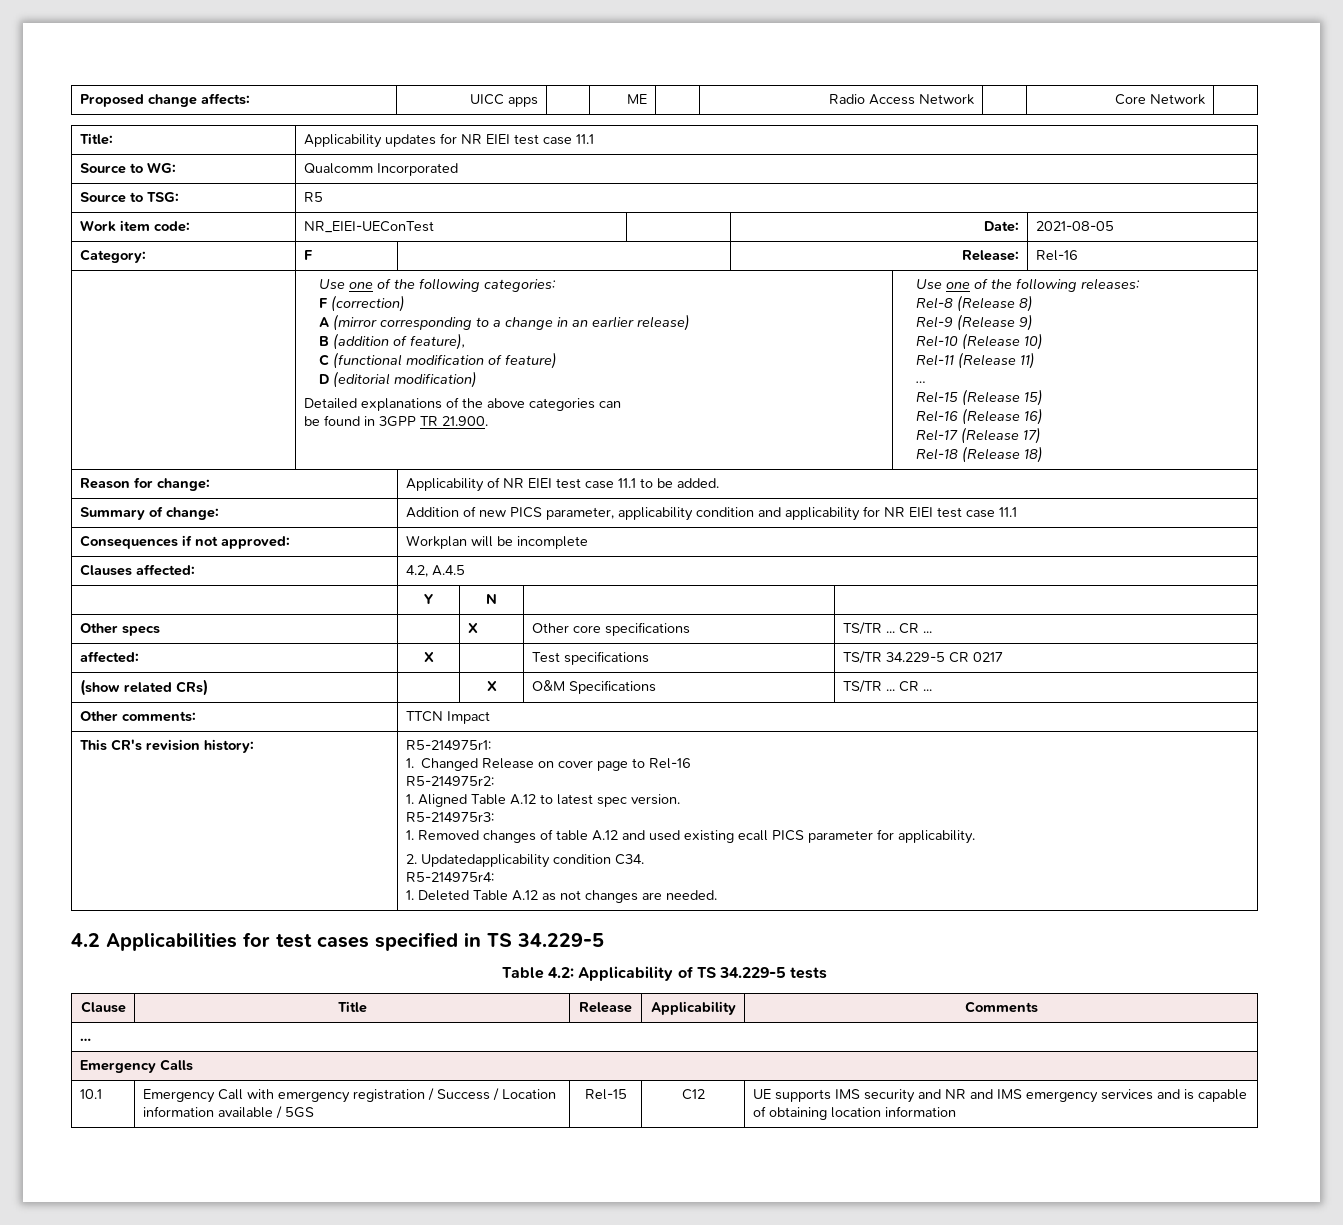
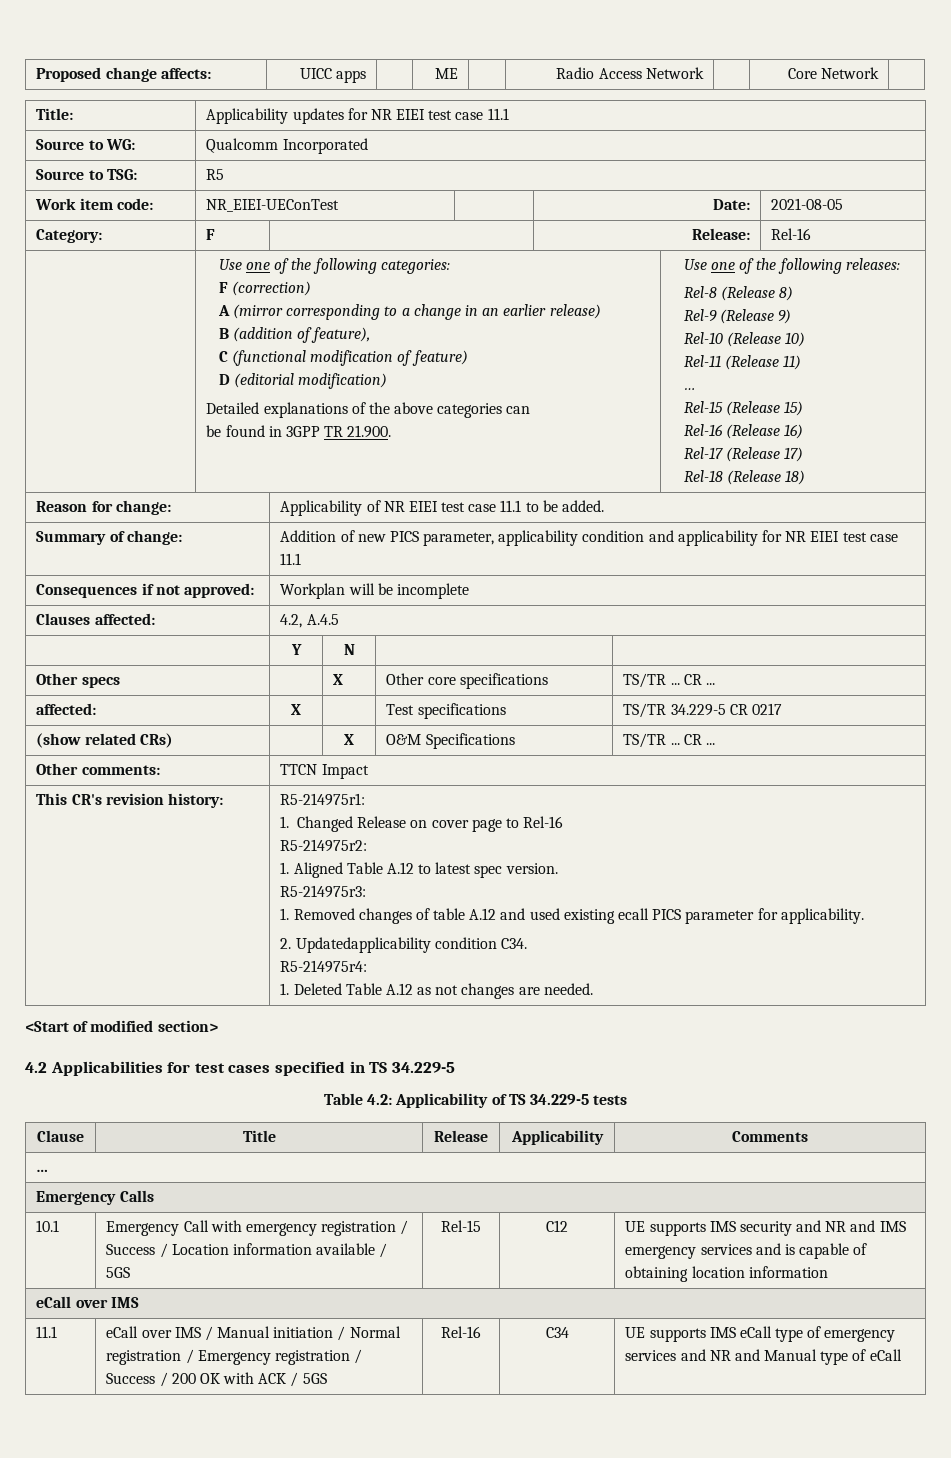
(717, 895) none -> [25,1020,218,1032] // <Start of modified section>
(956, 1111) none -> [36,1296,139,1308] [36,1326,58,1338] [106,1326,401,1341] [106,1349,363,1365] [106,1372,327,1387] [441,1326,481,1338] [545,1327,569,1338] [625,1326,896,1342] [625,1349,902,1365] // eCall over IMS // 11.1 | eCall over IMS / Manual initiation / Normal registration / Emergency registration / Success / 200 OK with ACK / 5GS | Rel-16 | C34 | UE supports IMS eCall type of emergency services and NR and Manual type of eCall

